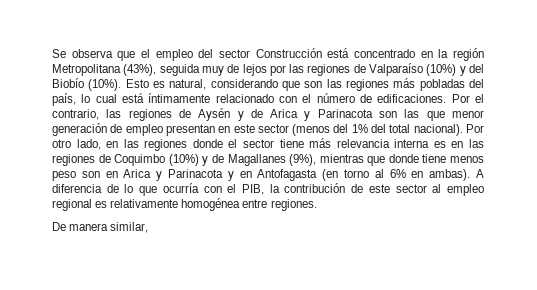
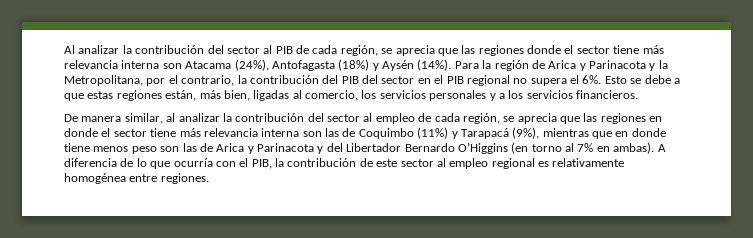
[52,48,485,61] [52,63,485,76] [52,78,484,91] [52,93,484,106] [52,108,485,121] [52,123,485,136] [52,139,119,150] Se observa que el empleo del sector Construcción está concentrado en la región Metropolitana (43%), seguida muy de lejos por las regiones de Valparaíso (10%) y del Biobío (10%). Esto es natural, considerando que son las regiones más pobladas del país, lo cual está íntimamente relacionado con el número de edificaciones. Por el contrario, las regiones de Aysén y de Arica y Parinacota son las que menor generación de empleo presentan en este sector (menos del 1% del total nacional). Por otro lado, en -> [64,45,458,56] Al analizar la contribución del sector al PIB de cada región, se aprecia que
[433,139,484,148] [52,154,286,166] es en las regiones de Coquimbo (10%) y de Magallanes -> [162,59,668,71] [64,75,680,86] [64,90,638,101] [64,113,663,124] [64,127,509,139] son Atacama (24%), Antofagasta (18%) y Aysén (14%). Para la región de Arica y Parinacota y la Metropolitana, por el contrario, la contribución del PIB del sector en el PIB regional no supera el 6%. Esto se debe a que estas regiones están, más bien, ligadas al comercio, los servicios personales y a los servicios financieros. // De manera similar, al analizar la contribución del sector al empleo de cada región, se aprecia que las regiones en donde el sector tiene más relevancia interna son las de Coquimbo (11%) y Tarapacá
(386, 161) none -> [615,131,629,137] en
[105,169,318,181] en Arica y Parinacota y en Antofagasta -> [182,142,508,154] las de Arica y Parinacota y del Libertador Bernardo O’Higgins
[389,169,406,178] 6% -> [577,143,594,152] 7%
[52,222,149,233] // De manera similar, -> (209, 178) none

